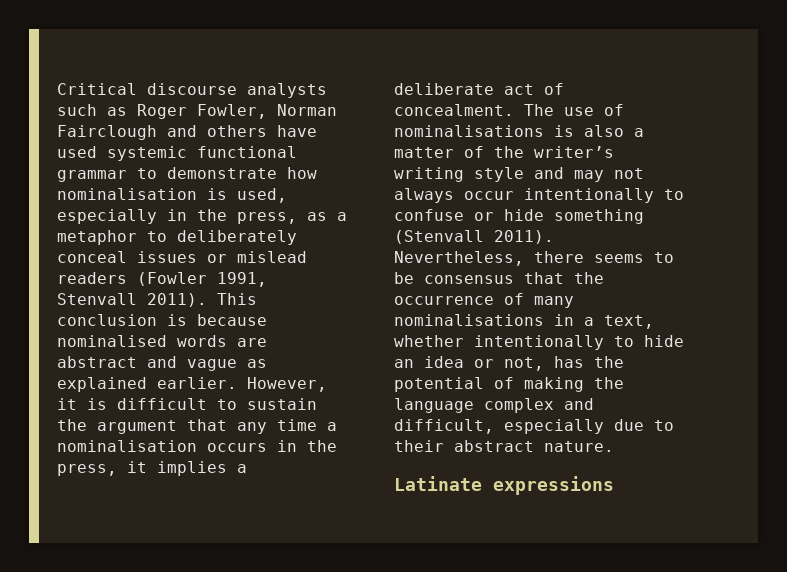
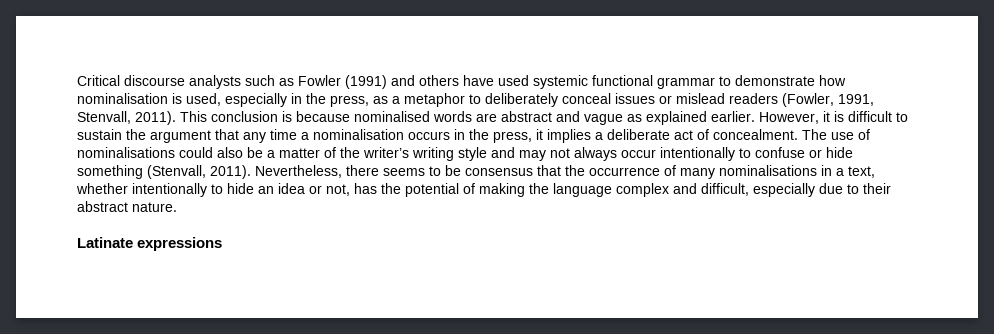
[137,104,337,119] [57,125,157,140] Roger Fowler, Norman Fairclough -> [298,75,387,89] Fowler (1991)
[137,272,267,287] [57,293,137,305] (Fowler 1991, Stenvall -> [782,93,874,107] [77,111,131,124] (Fowler, 1991, Stenvall,
[554,125,624,137] is also -> [179,147,263,158] could also be
[394,230,484,244] (Stenvall -> [147,165,206,179] (Stenvall,

